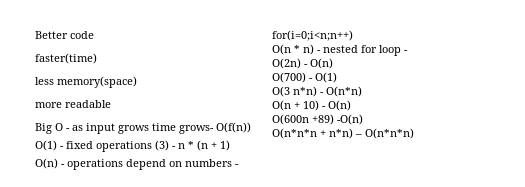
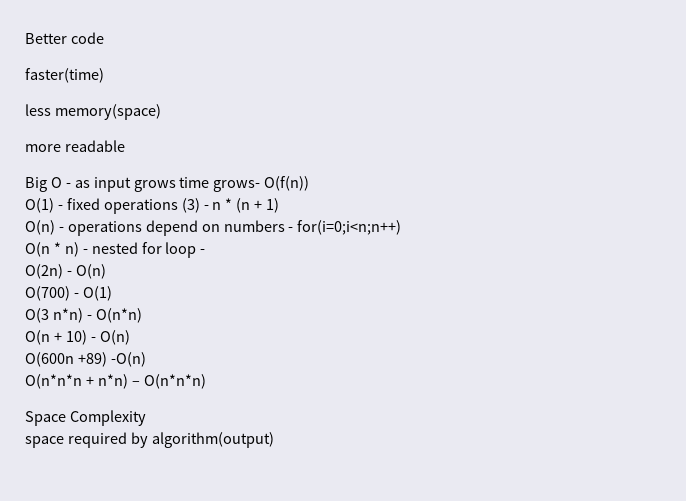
(414, 133) none -> [25,410,146,426] [25,432,274,448] // Space Complexity // space required by algorithm(output)

